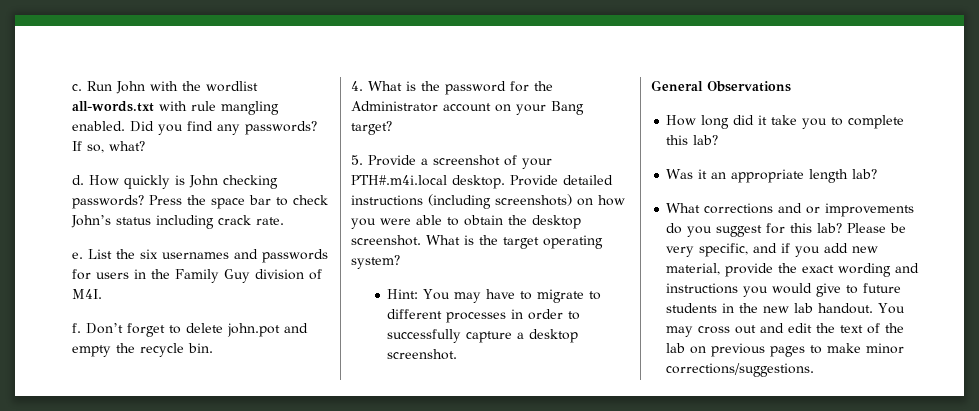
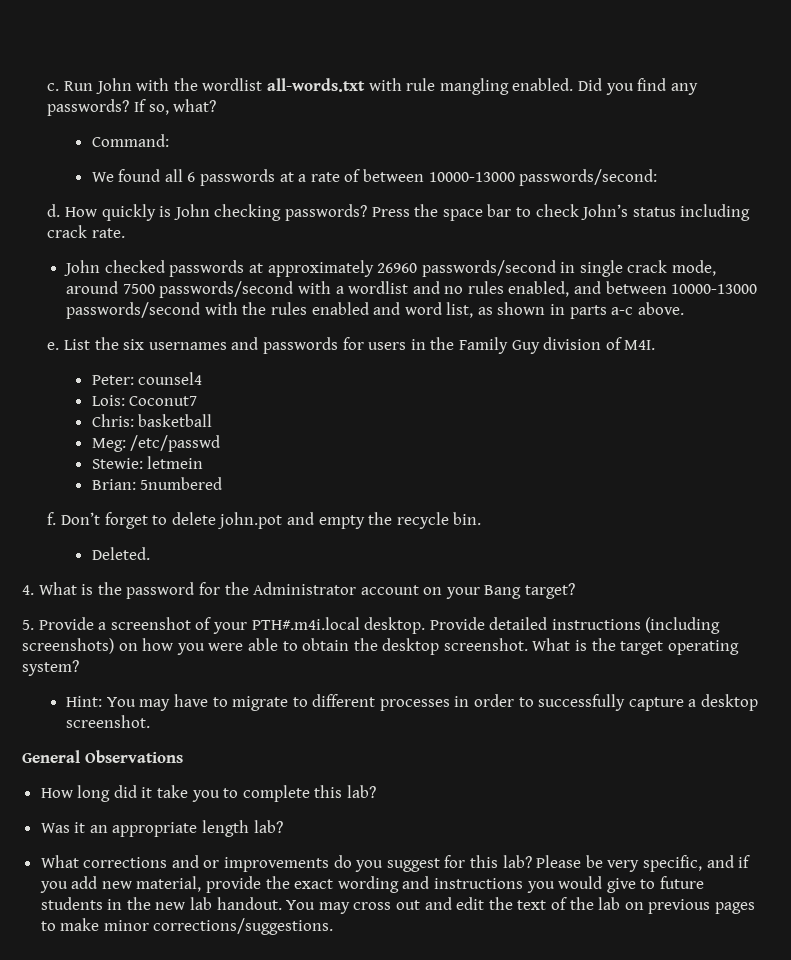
(145, 146) none -> [91,134,169,147] [91,169,658,186] // Command: // We found all 6 passwords at a rate of between 10000-13000 passwords/second:
(284, 221) none -> [64,260,717,277] [66,281,758,298] [66,302,684,319] // John checked passwords at approximately 26960 passwords/second in single crack mode, around 7500 passwords/second with a wordlist and no rules enabled, and between 10000-13000 passwords/second with the rules enabled and word list, as shown in parts a-c above.
(102, 294) none -> [91,372,203,385] [91,395,198,406] [91,414,213,427] [91,435,221,452] [91,456,204,469] [91,477,223,490] // Peter: counsel4 // Lois: Coconut7 // Chris: basketball // Meg: /etc/passwd // Stewie: letmein // Brian: 5numbered
(213, 348) none -> [91,547,150,560] // Deleted.

